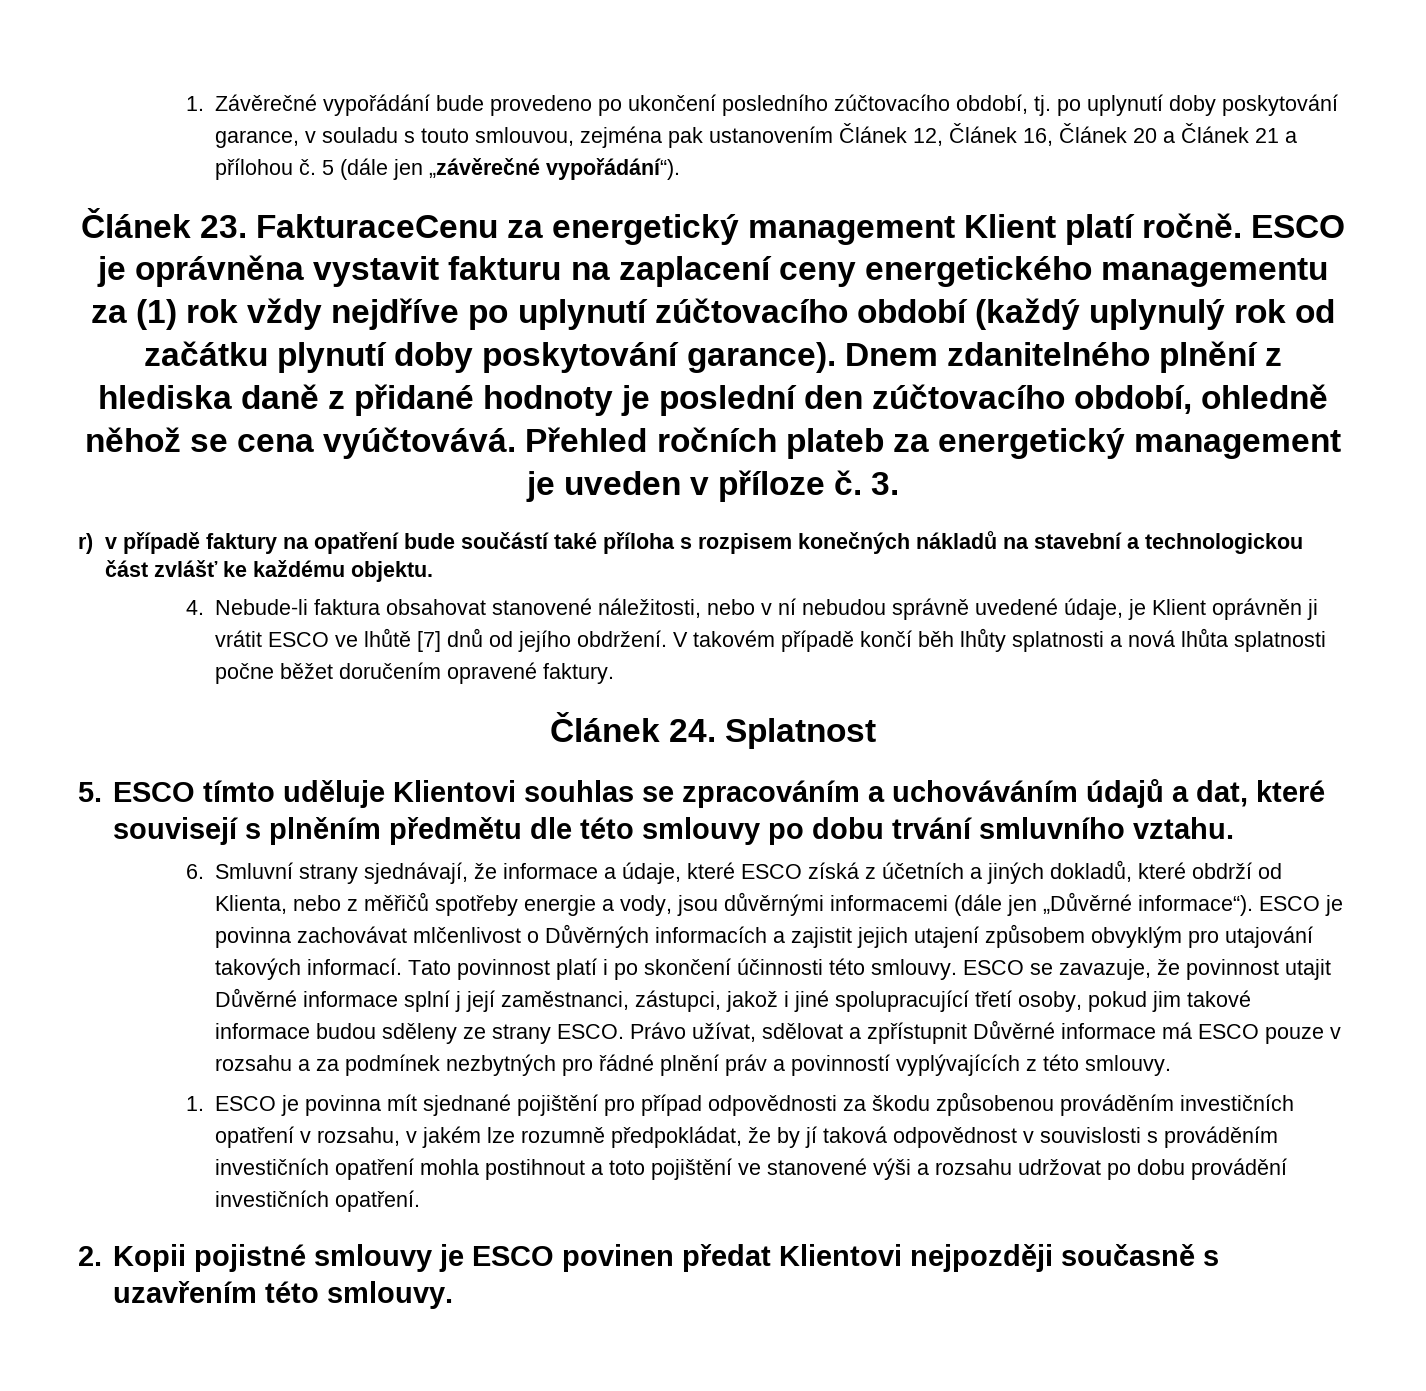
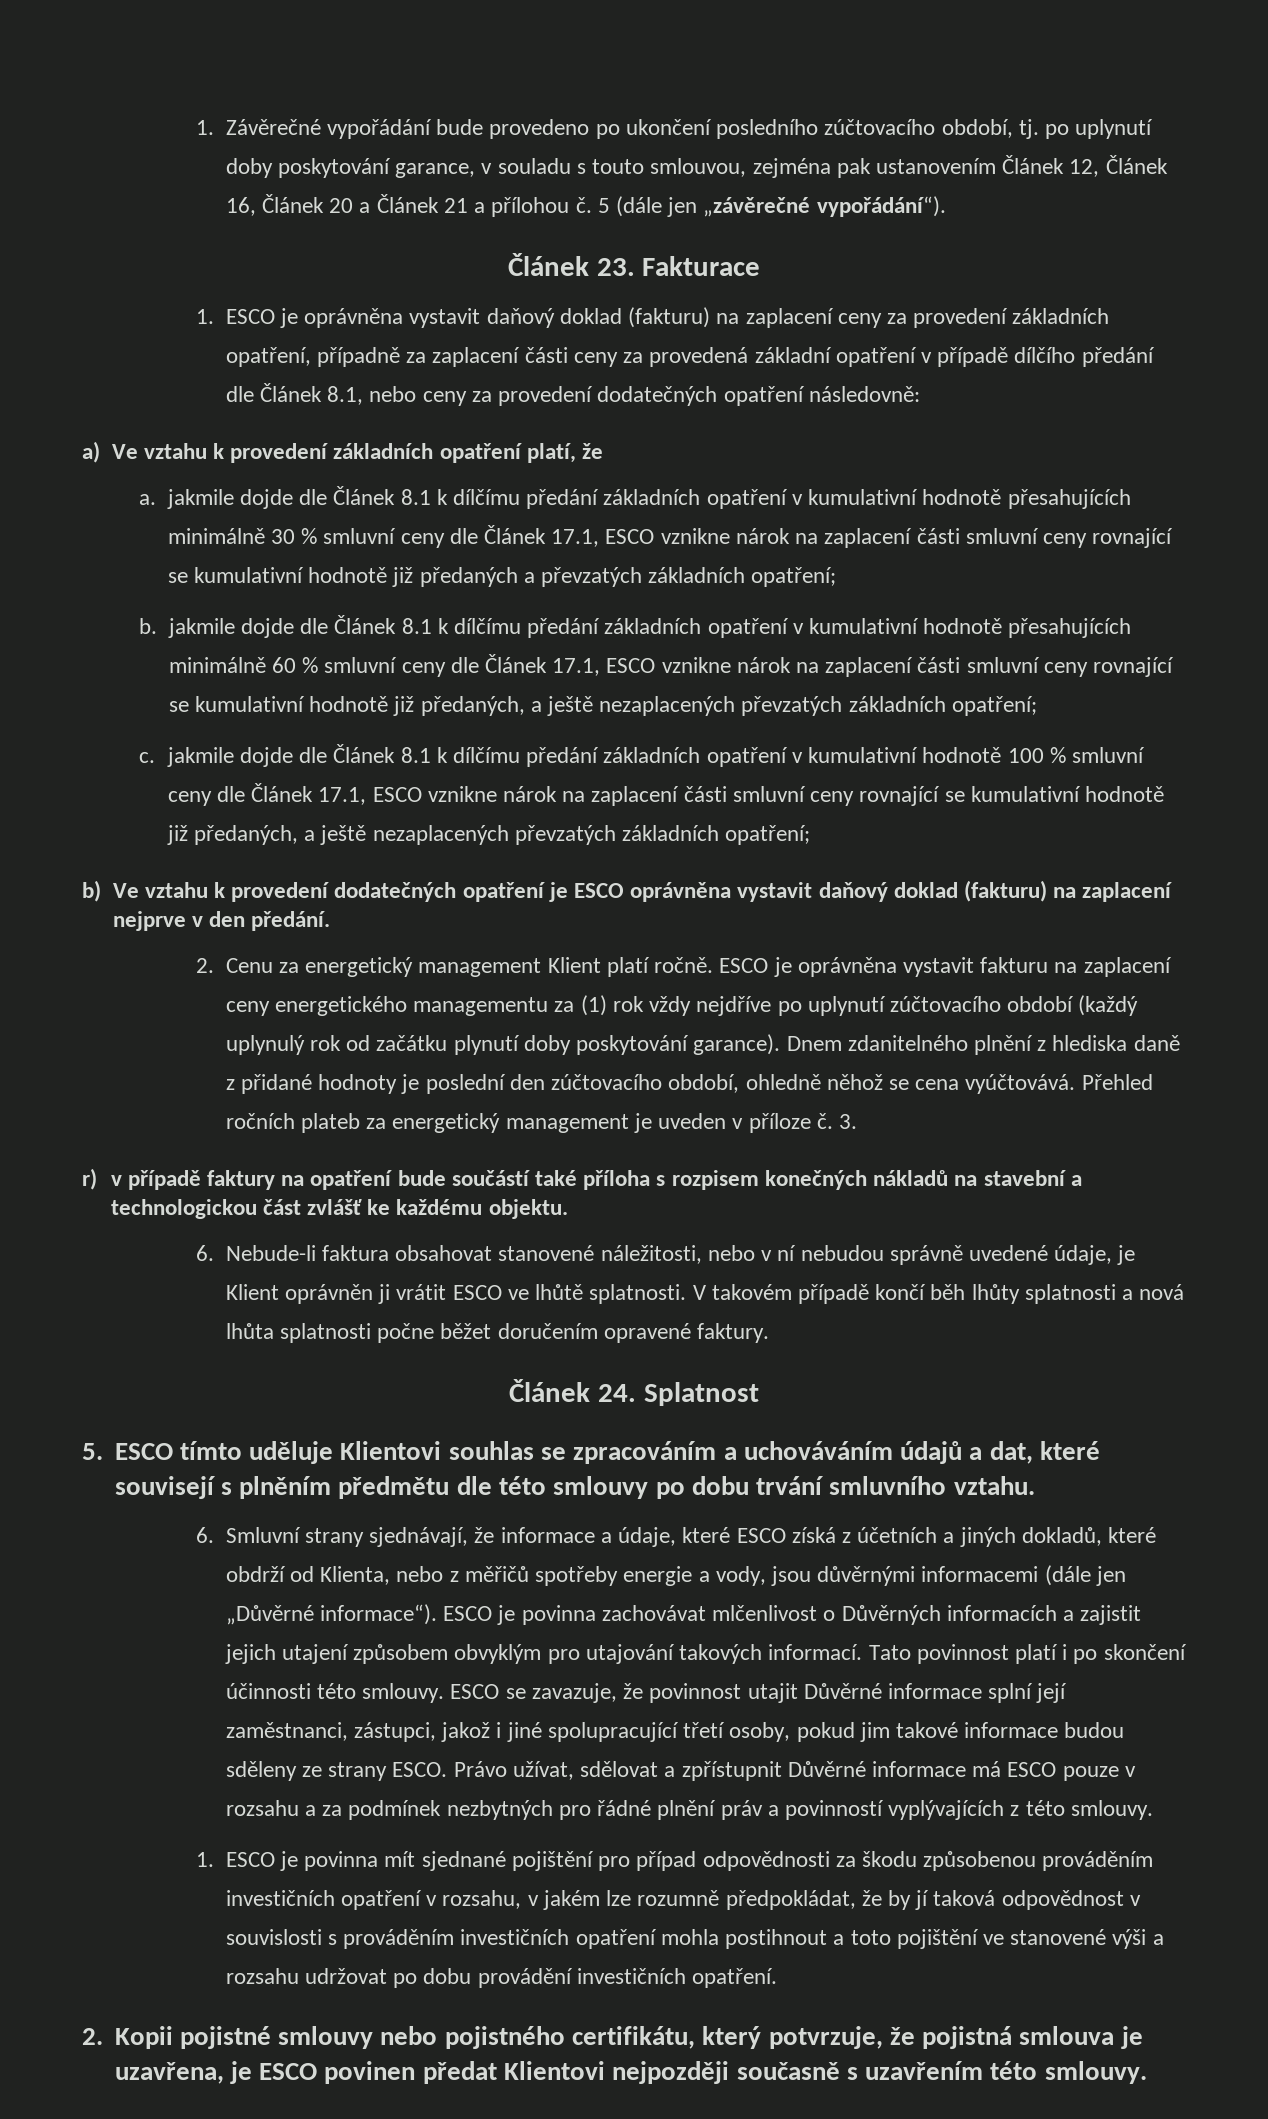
[255,214,498,238] FakturaceCenu -> [642,256,761,276] [196,307,1110,328] [225,347,1155,367] [225,383,920,406] [82,441,603,463] [139,486,1131,509] [167,525,1174,548] [167,567,837,587] [139,615,1132,638] [168,654,1175,677] [168,696,1037,716] [139,744,1145,767] [167,783,1164,806] [166,825,811,845] [82,880,1173,902] [112,911,331,931] [196,958,273,973] Fakturace // 1. ESCO je oprávněna vystavit daňový doklad (fakturu) na zaplacení ceny za provedení základních opatření, případně za zaplacení části ceny za provedená základní opatření v případě dílčího předání dle Článek 8.1, nebo ceny za provedení dodatečných opatření následovně: // a) Ve vztahu k provedení základních opatření platí, že // a. jakmile dojde dle Článek 8.1 k dílčímu předání základních opatření v kumulativní hodnotě přesahujících minimálně 30 % smluvní ceny dle Článek 17.1, ESCO vznikne nárok na zaplacení části smluvní ceny rovnající se kumulativní hodnotě již předaných a převzatých základních opatření; // b. jakmile dojde dle Článek 8.1 k dílčímu předání základních opatření v kumulativní hodnotě přesahujících minimálně 60 % smluvní ceny dle Článek 17.1, ESCO vznikne nárok na zaplacení části smluvní ceny rovnající se kumulativní hodnotě již předaných, a ještě nezaplacených převzatých základních opatření; // c. jakmile dojde dle Článek 8.1 k dílčímu předání základních opatření v kumulativní hodnotě 100 % smluvní ceny dle Článek 17.1, ESCO vznikne nárok na zaplacení části smluvní ceny rovnající se kumulativní hodnotě již předaných, a ještě nezaplacených převzatých základních opatření; // b) Ve vztahu k provedení dodatečných opatření je ESCO oprávněna vystavit daňový doklad (fakturu) na zaplacení nejprve v den předání. // 2. Cenu
[186,600,205,615] 4. -> [196,1245,215,1261] 6.
[416,628,667,652] [7] dnů od jejího obdržení. -> [589,1284,687,1304] splatnosti.
[454,991,461,1012] j -> (1034, 1693) none
(432, 1258) none -> [380,2026,1143,2049] [114,2062,224,2084] nebo pojistného certifikátu, který potvrzuje, že pojistná smlouva je uzavřena,

